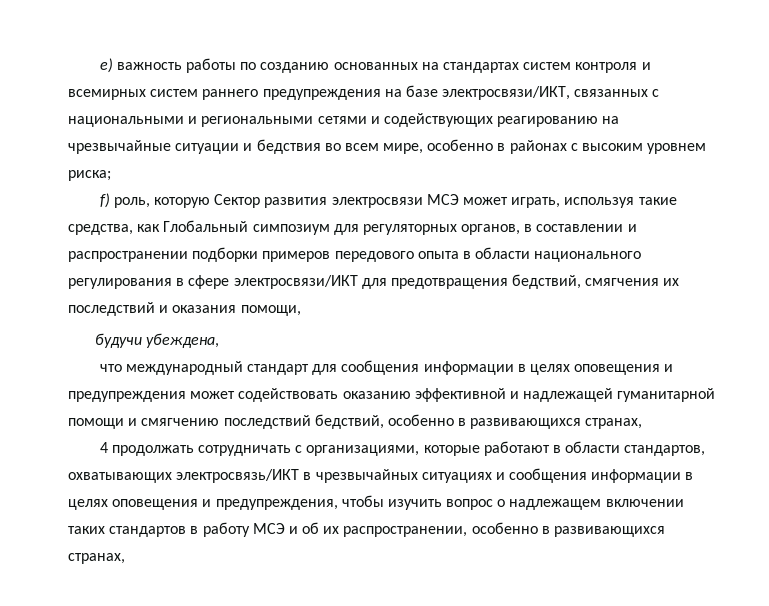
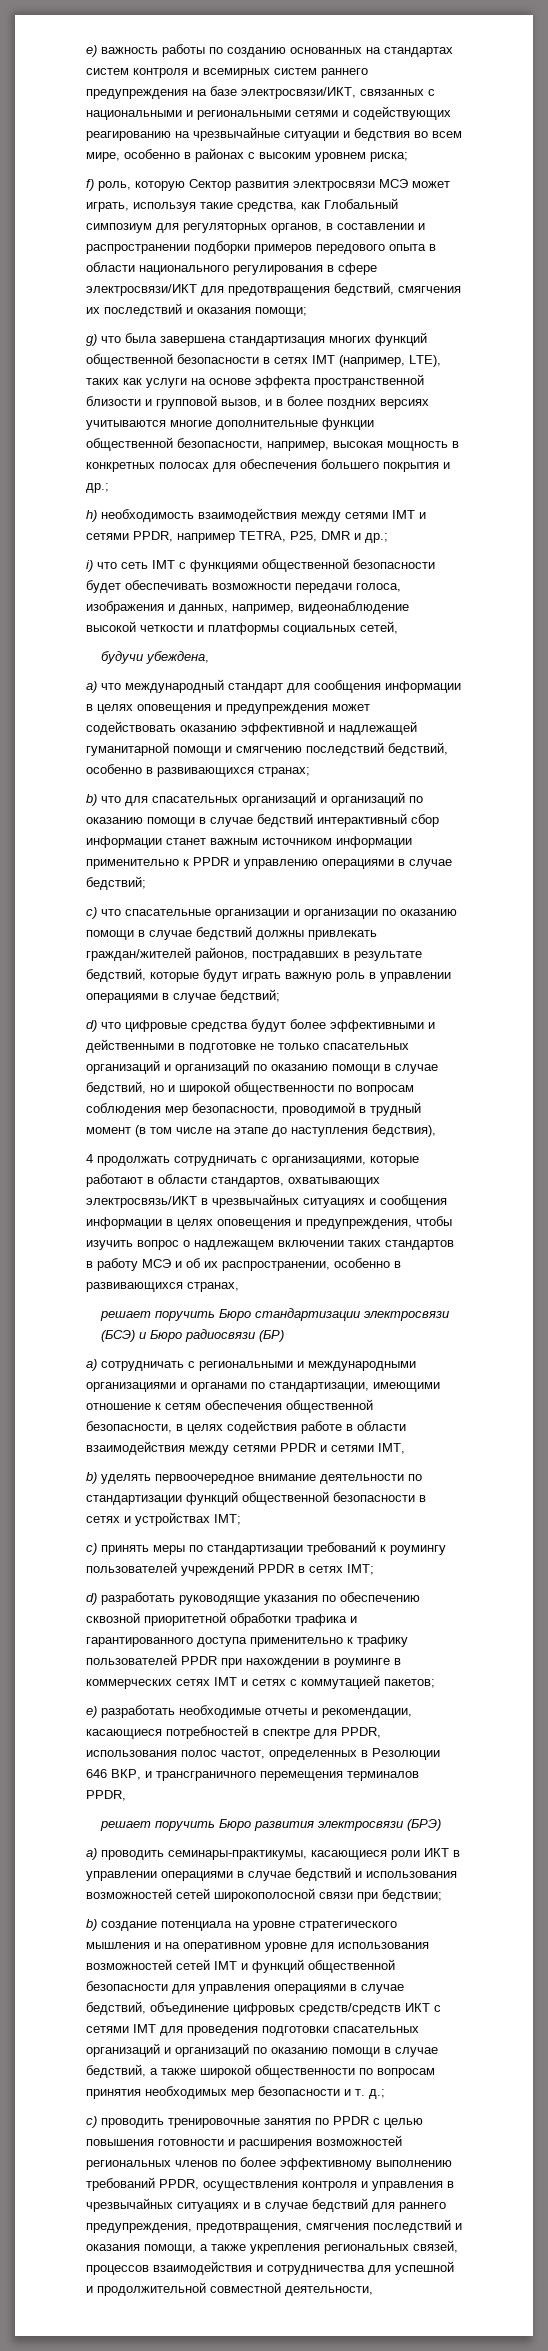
[240,305,301,316] помощи, -> [255,307,307,317] [86,332,427,346] [86,353,441,367] [86,374,424,388] [86,395,429,409] [86,418,374,430] [86,437,459,451] [86,459,450,472] [86,483,109,493] [86,508,426,522] [86,531,388,543] [86,558,435,572] [86,580,401,593] [86,601,409,614] [86,621,398,635] помощи; // g) что была завершена стандартизация многих функций общественной безопасности в сетях IMT (например, LTE), таких как услуги на основе эффекта пространственной близости и групповой вызов, и в более поздних версиях учитываются многие дополнительные функции общественной безопасности, например, высокая мощность в конкретных полосах для обеспечения большего покрытия и др.; // h) необходимость взаимодействия между сетями IMT и сетями PPDR, например TETRA, P25, DMR и др.; // i) что сеть IMT с функциями общественной безопасности будет обеспечивать возможности передачи голоса, изображения и данных, например, видеонаблюдение высокой четкости и платформы социальных сетей,
(220, 340) none -> [86,681,97,693] a)
[585,418,643,429] странах, -> [258,767,310,777] [86,792,423,806] [86,813,439,827] [86,836,412,848] [86,857,452,869] [86,876,146,890] [86,907,457,919] [86,926,377,940] [86,947,422,961] [86,968,451,982] [86,989,280,1003] [86,1019,435,1032] [86,1039,409,1053] [86,1060,438,1074] [86,1081,414,1095] [86,1102,421,1116] [86,1124,436,1137] странах; // b) что для спасательных организаций и организаций по оказанию помощи в случае бедствий интерактивный сбор информации станет важным источником информации применительно к PPDR и управлению операциями в случае бедствий; // c) что спасательные организации и организации по оказанию помощи в случае бедствий должны привлекать граждан/жителей районов, пострадавших в результате бедствий, которые будут играть важную роль в управлении операциями в случае бедствий; // d) что цифровые средства будут более эффективными и действенными в подготовке не только спасательных организаций и организаций по оказанию помощи в случае бедствий, но и широкой общественности по вопросам соблюдения мер безопасности, проводимой в трудный момент (в том числе на этапе до наступления бедствия),
(125, 558) none -> [100,1308,450,1321] [101,1329,285,1342] [86,1359,416,1371] [86,1382,440,1392] [86,1399,373,1413] [86,1420,406,1434] [86,1441,405,1455] [86,1472,422,1484] [86,1491,426,1505] [86,1512,241,1526] [86,1541,446,1555] [86,1562,374,1576] [86,1592,420,1605] [86,1612,357,1626] [86,1635,408,1647] [86,1654,401,1668] [86,1675,435,1689] [86,1705,412,1718] [86,1725,381,1739] [86,1748,440,1760] [86,1769,419,1781] [86,1790,126,1801] [100,1819,442,1831] [86,1848,460,1860] [86,1867,457,1881] [86,1888,442,1902] [86,1919,397,1931] [86,1942,429,1952] [86,1959,395,1973] [86,1981,404,1994] [86,2001,441,2015] [86,2024,419,2036] [86,2043,438,2057] [86,2064,435,2078] [86,2086,385,2099] [86,2116,423,2128] [86,2135,402,2149] [86,2157,452,2170] [86,2177,454,2191] [86,2198,446,2212] [86,2219,462,2233] [86,2240,458,2254] [86,2261,454,2275] [86,2282,373,2296] // решает поручить Бюро стандартизации электросвязи (БСЭ) и Бюро радиосвязи (БР) // a) сотрудничать с региональными и международными организациями и органами по стандартизации, имеющими отношение к сетям обеспечения общественной безопасности, в целях содействия работе в области взаимодействия между сетями PPDR и сетями IMT, // b) уделять первоочередное внимание деятельности по стандартизации функций общественной безопасности в сетях и устройствах IMT; // c) принять меры по стандартизации требований к роумингу пользователей учреждений PPDR в сетях IMT; // d) разработать руководящие указания по обеспечению сквозной приоритетной обработки трафика и гарантированного доступа применительно к трафику пользователей PPDR при нахождении в роуминге в коммерческих сетях IMT и сетях с коммутацией пакетов; // e) разработать необходимые отчеты и рекомендации, касающиеся потребностей в спектре для PPDR, использования полос частот, определенных в Резолюции 646 ВКР, и трансграничного перемещения терминалов PPDR, // решает поручить Бюро развития электросвязи (БРЭ) // a) проводить семинары-практикумы, касающиеся роли ИКТ в управлении операциями в случае бедствий и использования возможностей сетей широкополосной связи при бедствии; // b) создание потенциала на уровне стратегического мышления и на оперативном уровне для использования возможностей сетей IMT и функций общественной безопасности для управления операциями в случае бедствий, объединение цифровых средств/средств ИКТ с сетями IMT для проведения подготовки спасательных организаций и организаций по оказанию помощи в случае бедствий, а также широкой общественности по вопросам принятия необходимых мер безопасности и т. д.; // c) проводить тренировочные занятия по PPDR с целью повышения готовности и расширения возможностей региональных членов по более эффективному выполнению требований PPDR, осуществления контроля и управления в чрезвычайных ситуациях и в случае бедствий для раннего предупреждения, предотвращения, смягчения последствий и оказания помощи, а также укрепления региональных связей, процессов взаимодействия и сотрудничества для успешной и продолжительной совместной деятельности,

